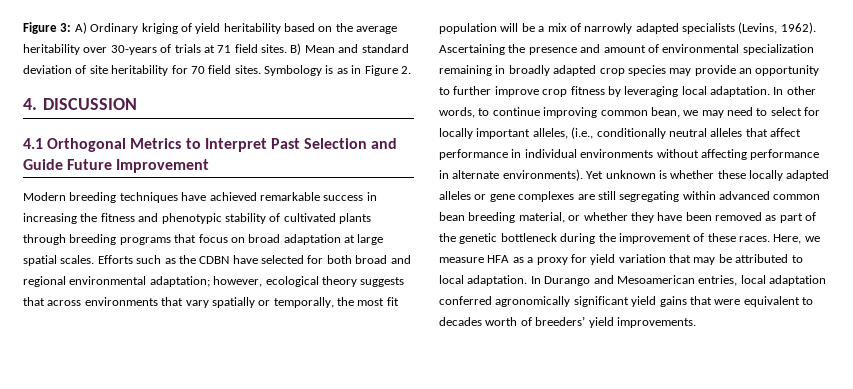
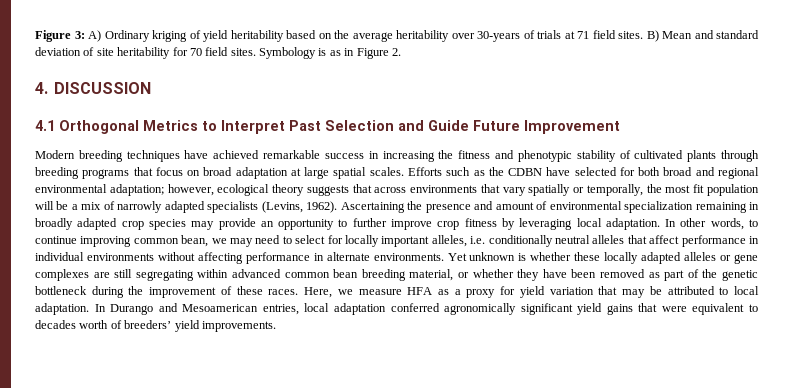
[571,127,594,139] (i.e., -> [470,236,486,244] i.e.
[502,169,583,181] environments). -> [373,253,444,261] environments.

